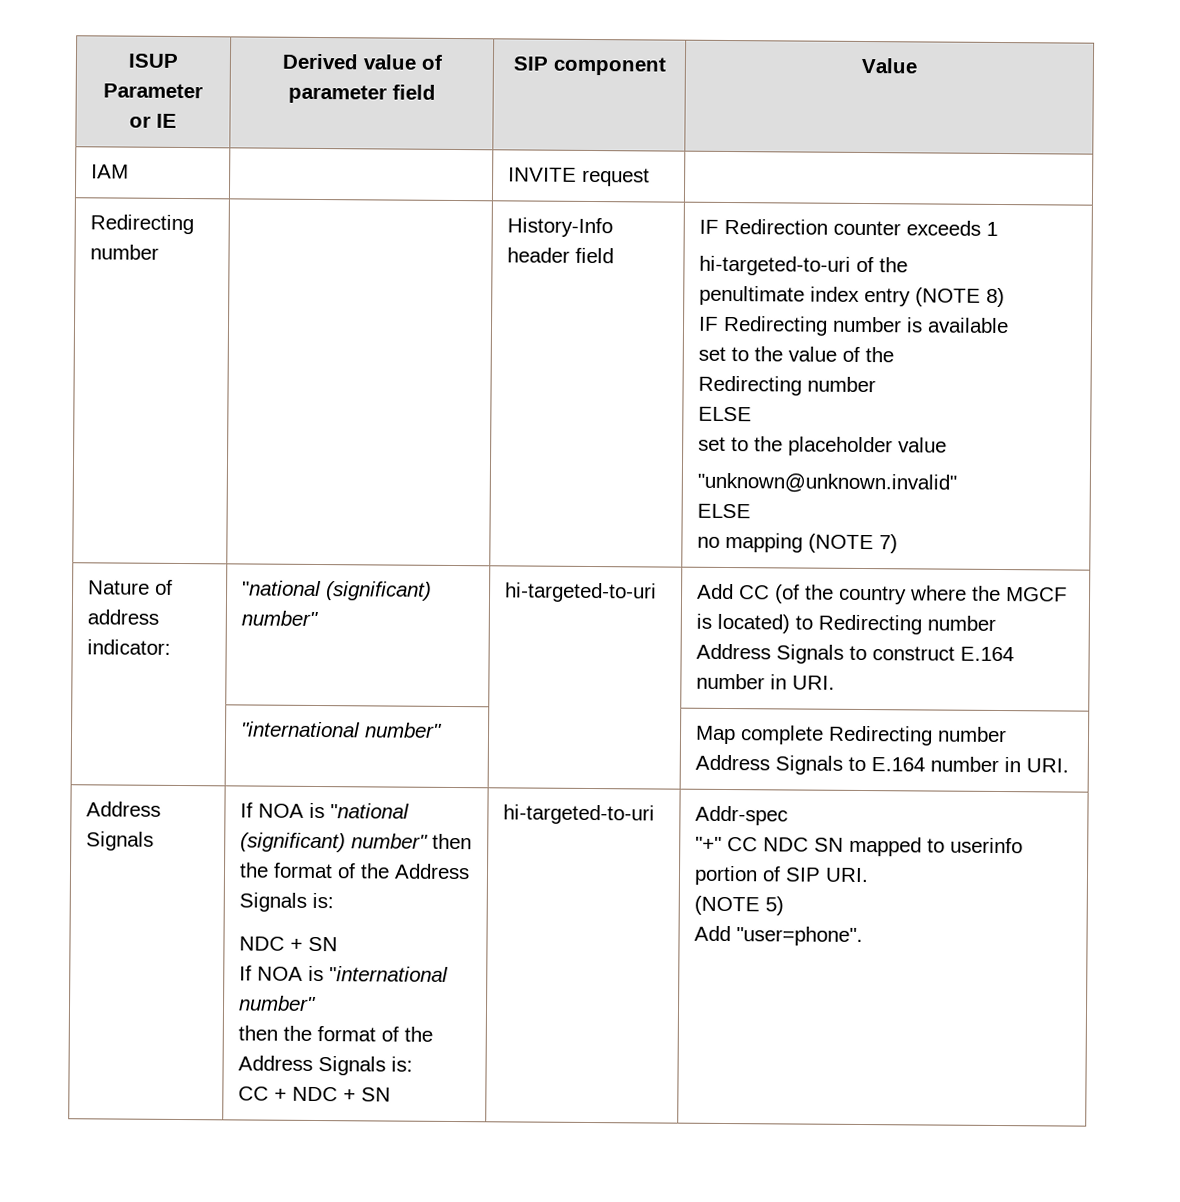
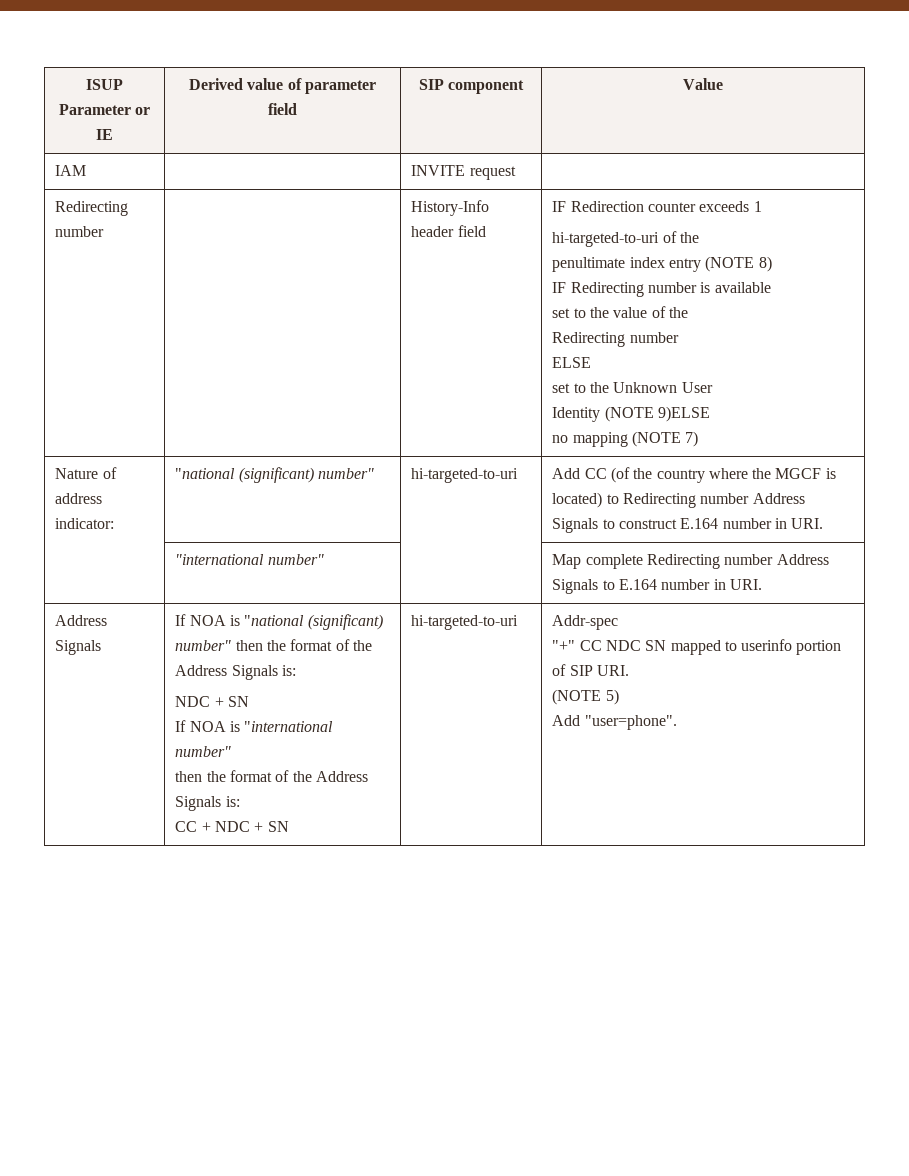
[787,436,947,457] [696,472,957,494] [696,503,751,519] placeholder value // "unknown@unknown.invalid" // ELSE -> [613,382,713,393] [552,406,710,422] Unknown User // Identity (NOTE 9)ELSE

